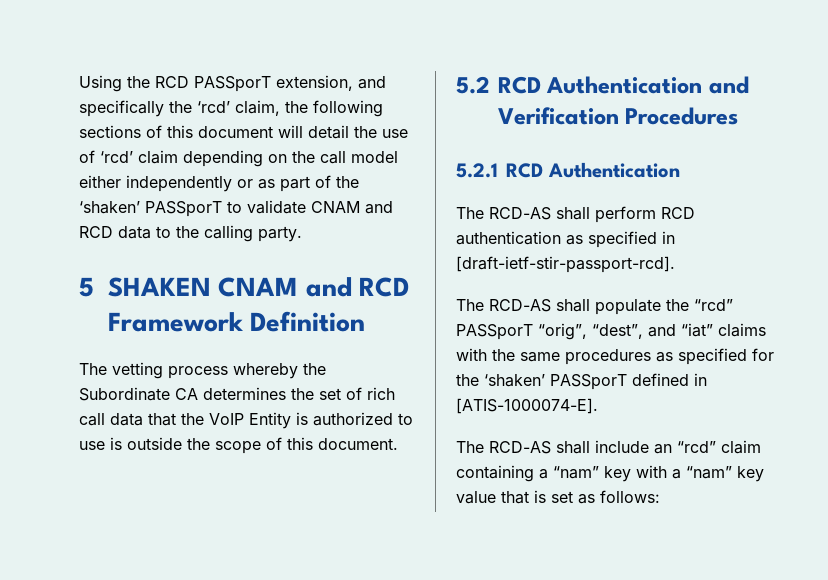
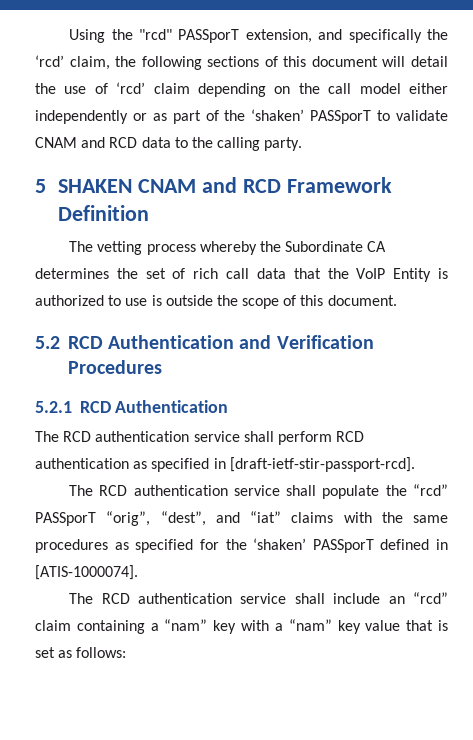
[155,76,189,88] RCD -> [139,29,173,40] "rcd"
[489,207,551,220] RCD-AS -> [63,431,240,442] RCD authentication service
[489,299,551,312] RCD-AS -> [99,485,280,496] RCD authentication service
[456,398,598,414] [456,441,551,454] [ATIS-1000074-E]. // The RCD-AS -> [35,565,138,580] [69,593,287,604] [ATIS-1000074]. // The RCD authentication service

